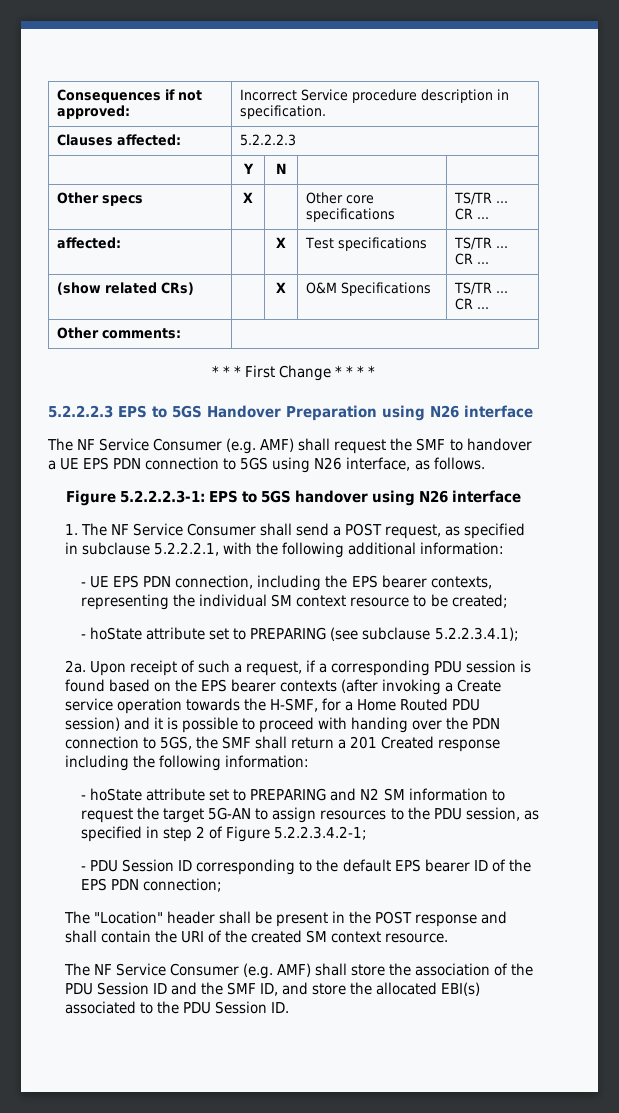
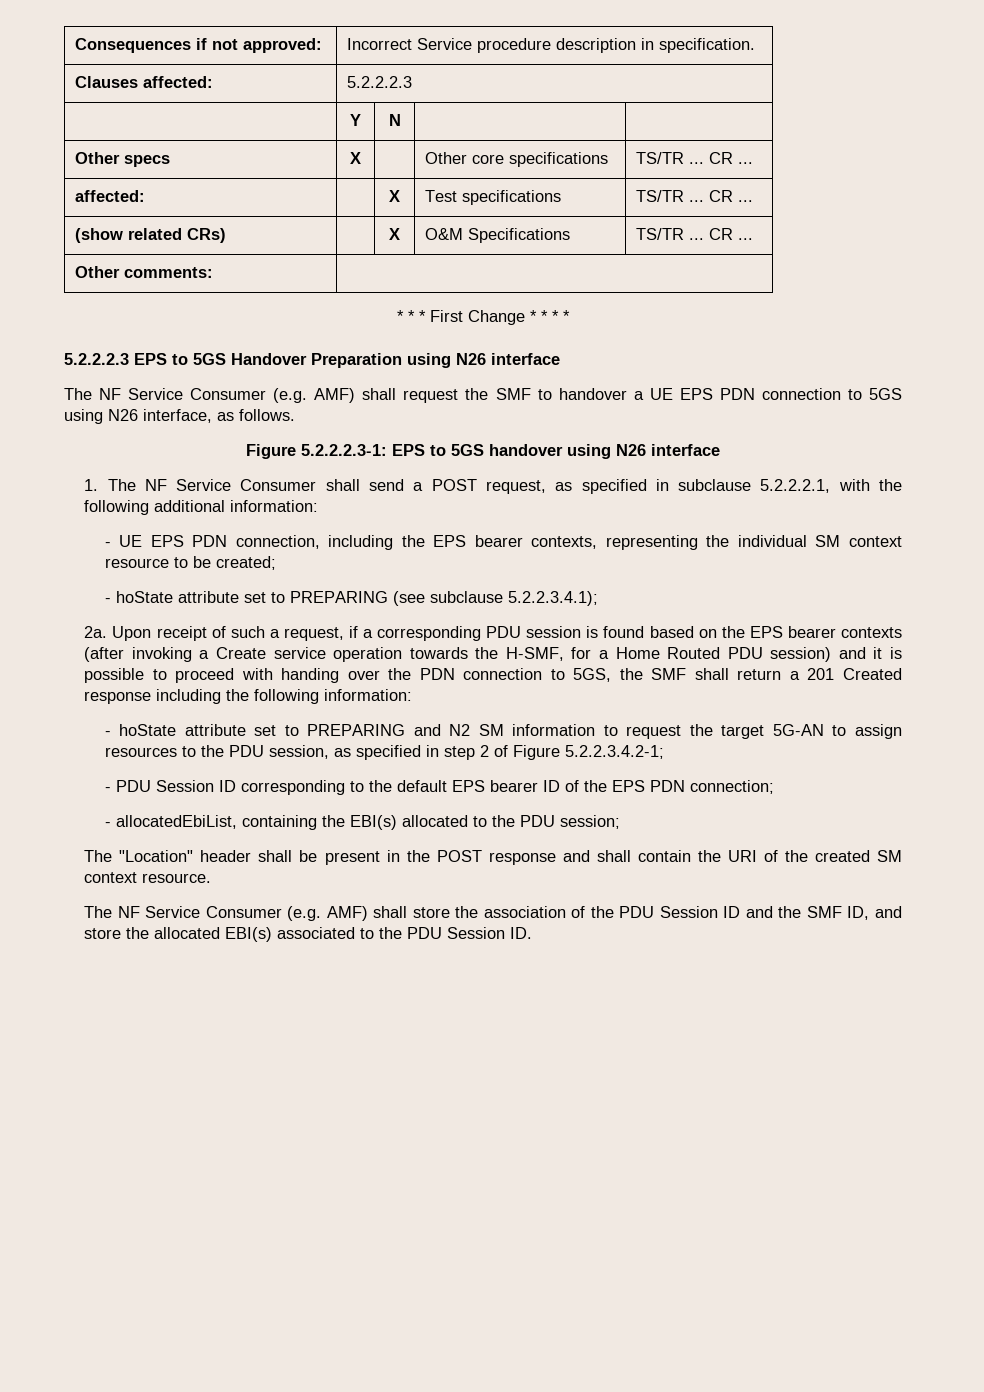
(223, 885) none -> [104,815,620,830] // - allocatedEbiList, containing the EBI(s) allocated to the PDU session;

